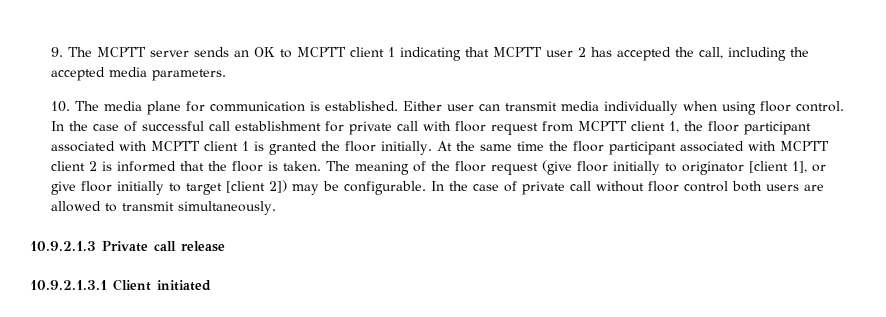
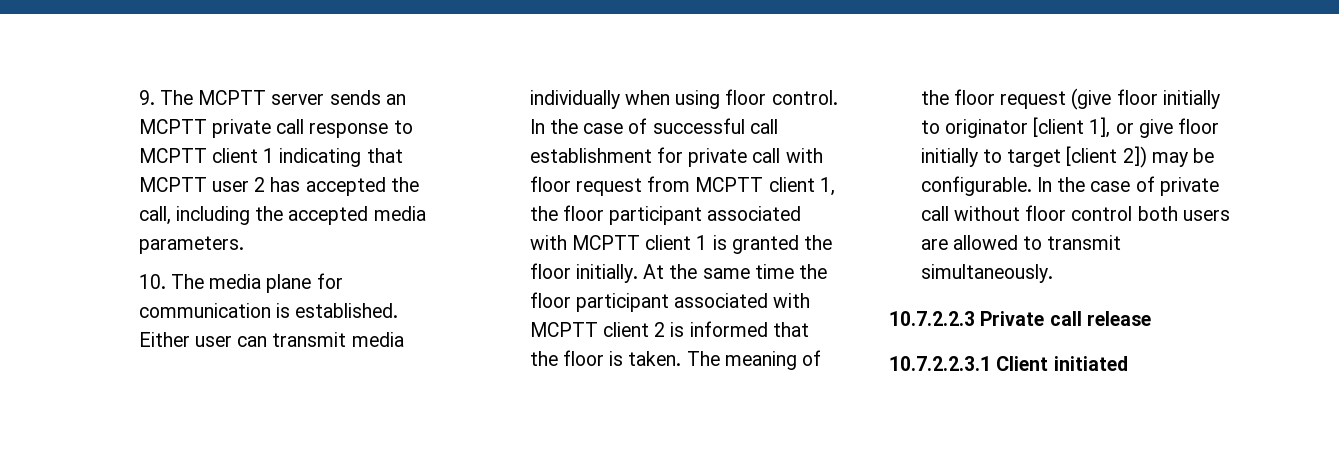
[253,47,275,57] OK -> [138,119,389,138] MCPTT private call response
[30,241,96,251] 10.9.2.1.3 -> [889,311,975,326] 10.7.2.2.3
[30,280,107,290] 10.9.2.1.3.1 -> [889,356,991,371] 10.7.2.2.3.1

